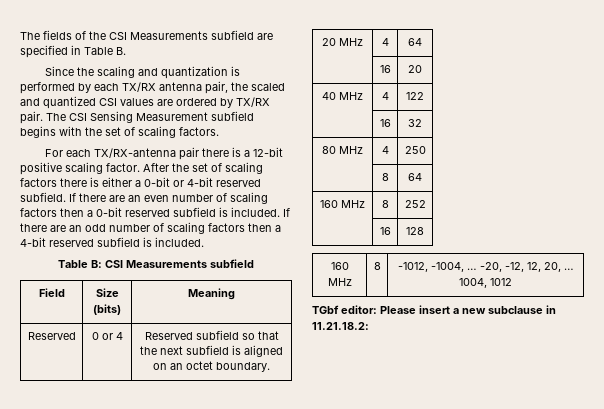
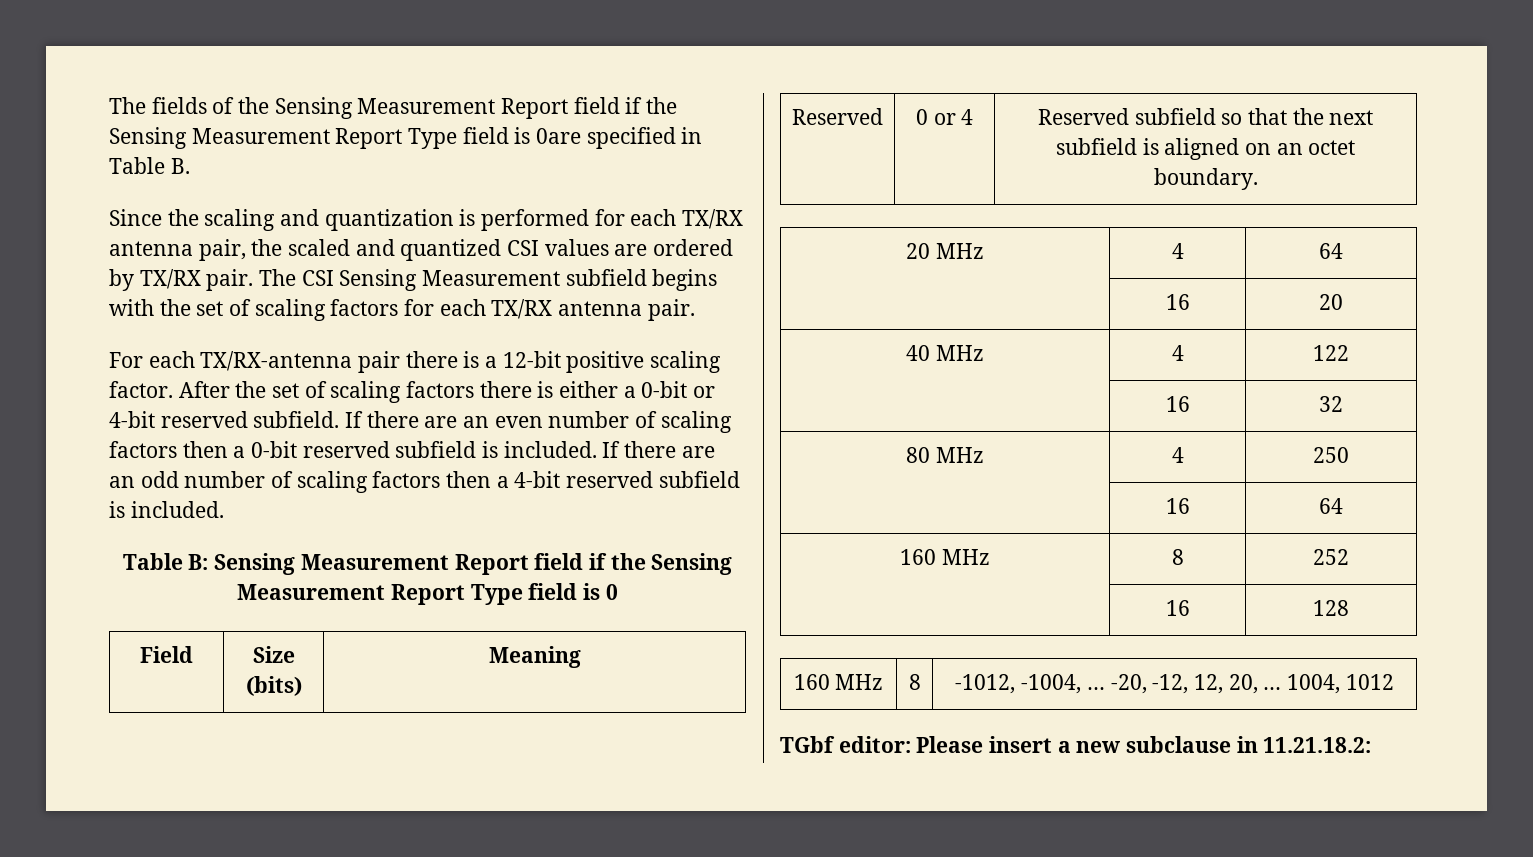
[109,30,273,40] CSI Measurements subfield are -> [274,97,678,119] [109,127,582,149] Sensing Measurement Report field if the Sensing Measurement Report Type field is 0are
[78,83,91,93] by -> [594,209,625,226] for
[179,127,219,136] factors. -> [330,299,695,321] factors for each TX/RX antenna pair.
[105,259,254,268] CSI Measurements subfield -> [214,553,733,575] [237,583,618,605] Sensing Measurement Report field if the Sensing Measurement Report Type field is 0
[381,173,389,181] 8 -> [1165,498,1190,514] 16

